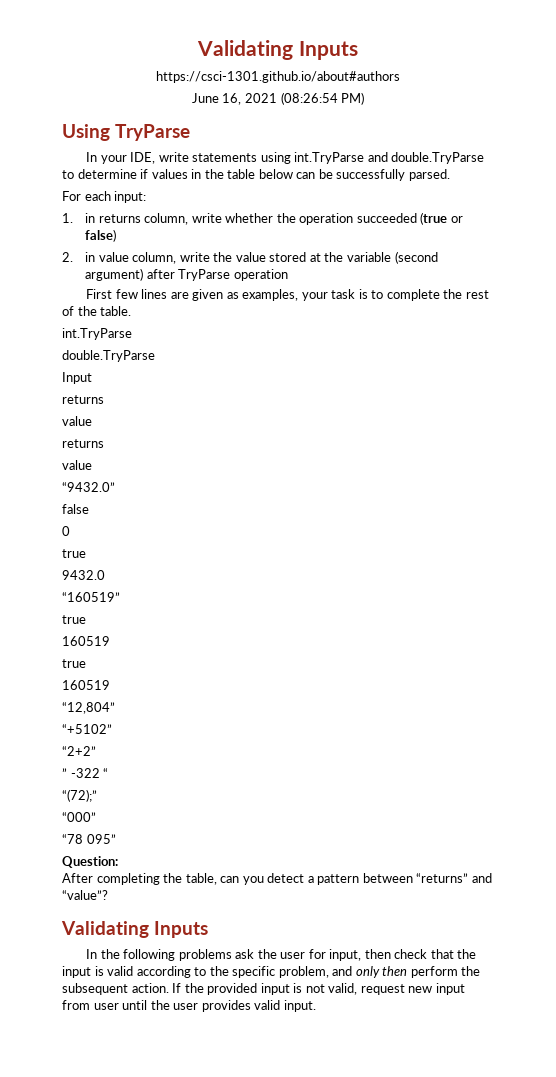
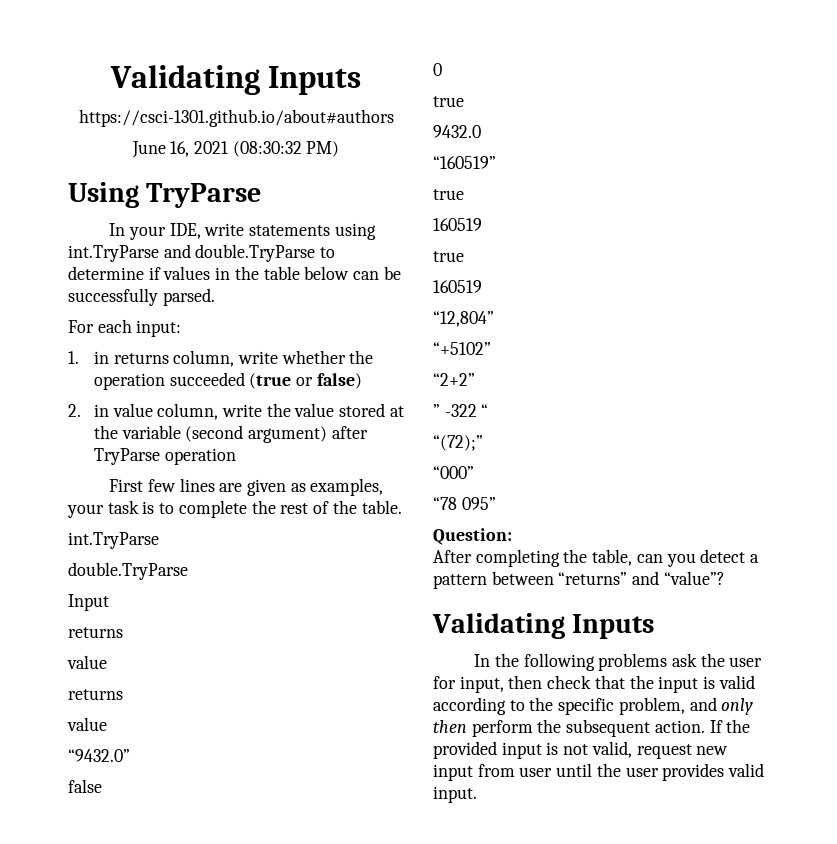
[280,92,338,105] (08:26:54 -> [232,141,302,157] (08:30:32

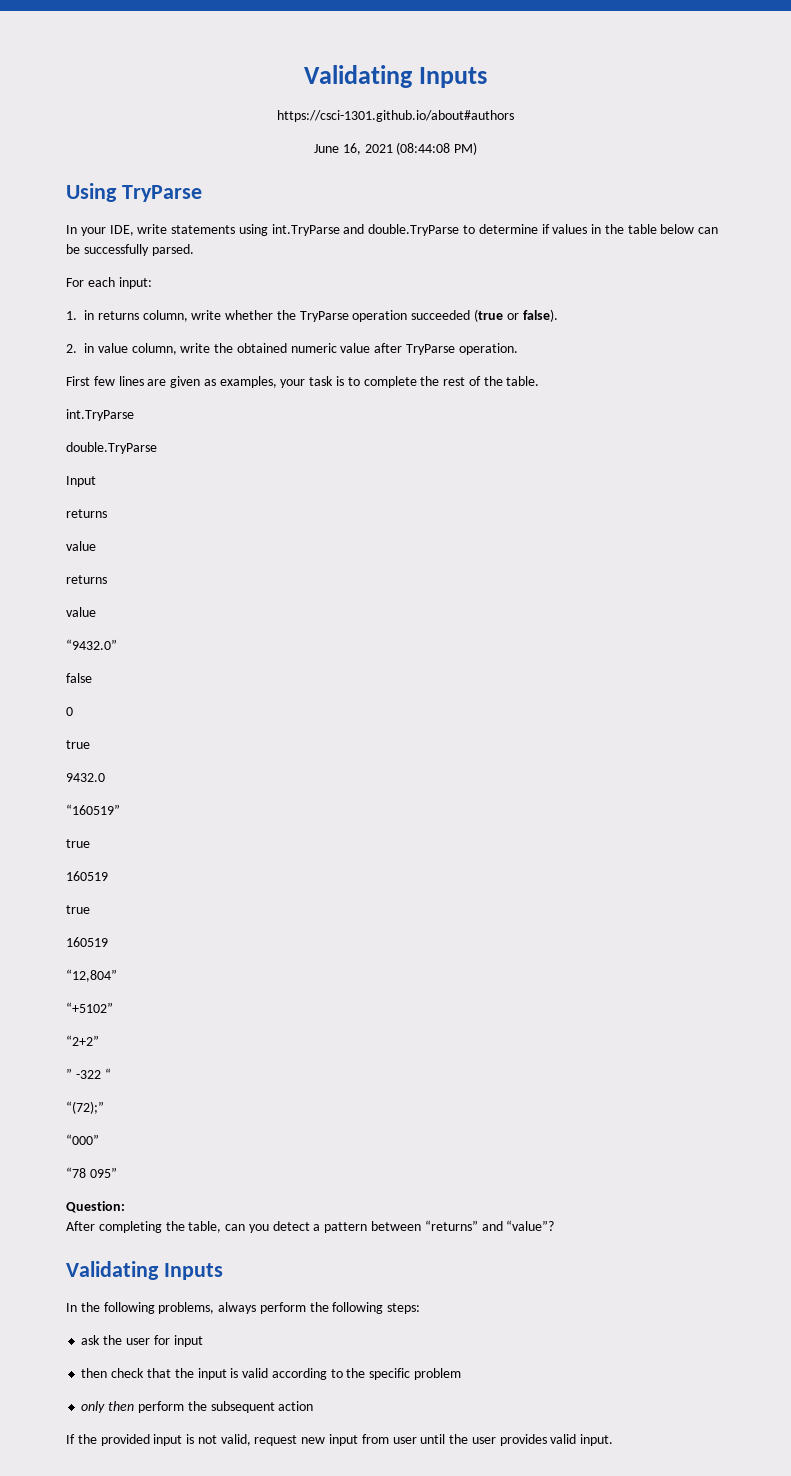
[232,141,302,157] (08:30:32 -> [396,142,451,155] (08:44:08
(374, 357) none -> [299,311,349,322] TryParse
[316,373,362,389] false) -> [522,309,558,322] false).
[294,403,404,417] [93,425,328,443] value stored at the variable (second argument) -> [236,343,371,353] obtained numeric value
[164,448,236,465] operation -> [458,343,518,355] operation.
[598,653,668,671] problems -> [158,1302,421,1314] problems, always perform the following steps: //
[459,676,504,693] input, -> [173,1335,203,1347] input //
[618,697,717,715] problem, and -> [413,1368,461,1380] problem //
[654,720,705,733] action. -> [278,1401,314,1411] action //

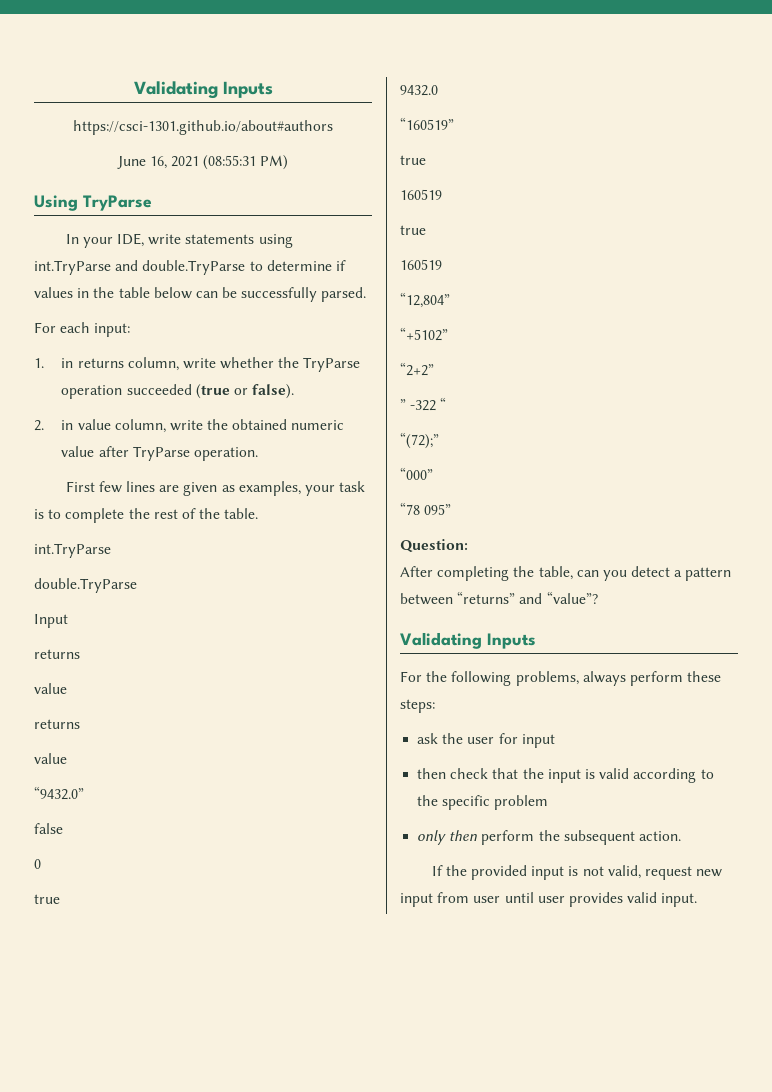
[396,142,451,155] (08:44:08 -> [203,155,257,170] (08:55:31
[66,1303,77,1312] In -> [400,671,422,682] For
[309,1302,384,1314] the following -> [687,671,722,682] these
[278,1401,314,1411] action -> [638,831,681,841] action.
[449,1434,469,1444] the -> (534, 897) none

